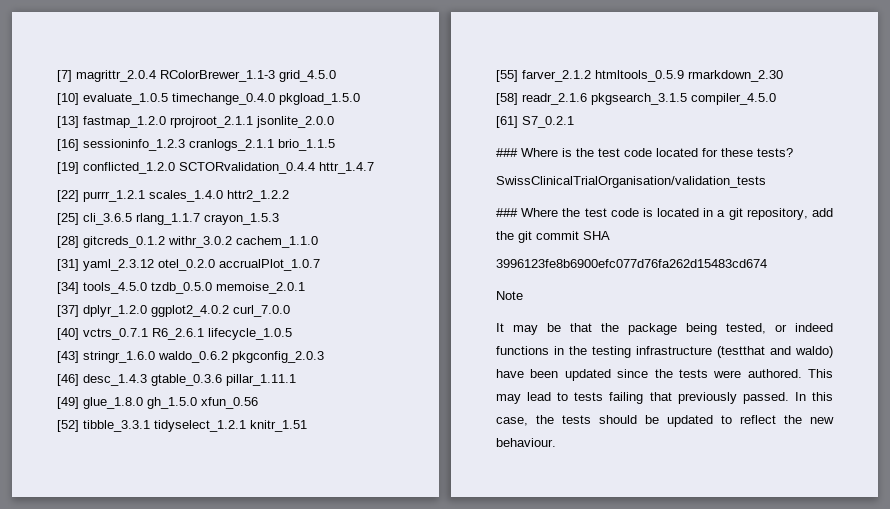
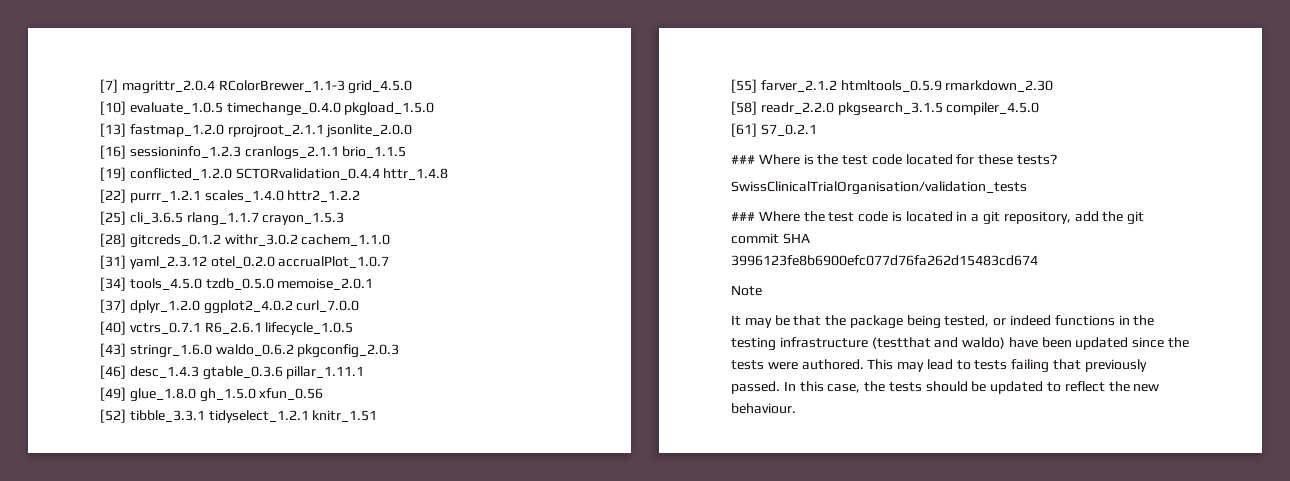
[319,162,374,174] httr_1.4.7 -> [383,168,449,180] httr_1.4.8
[522,93,587,105] readr_2.1.6 -> [760,102,834,114] readr_2.2.0

